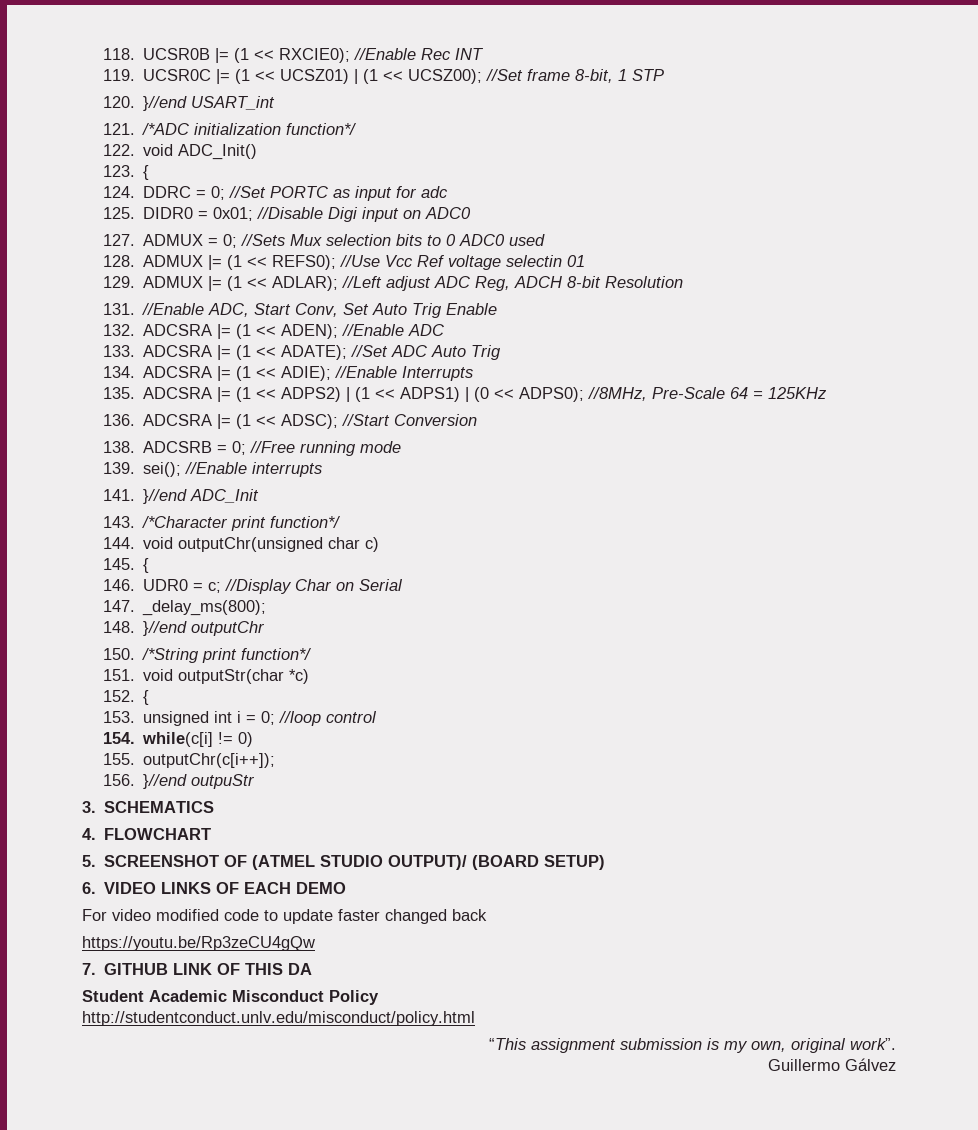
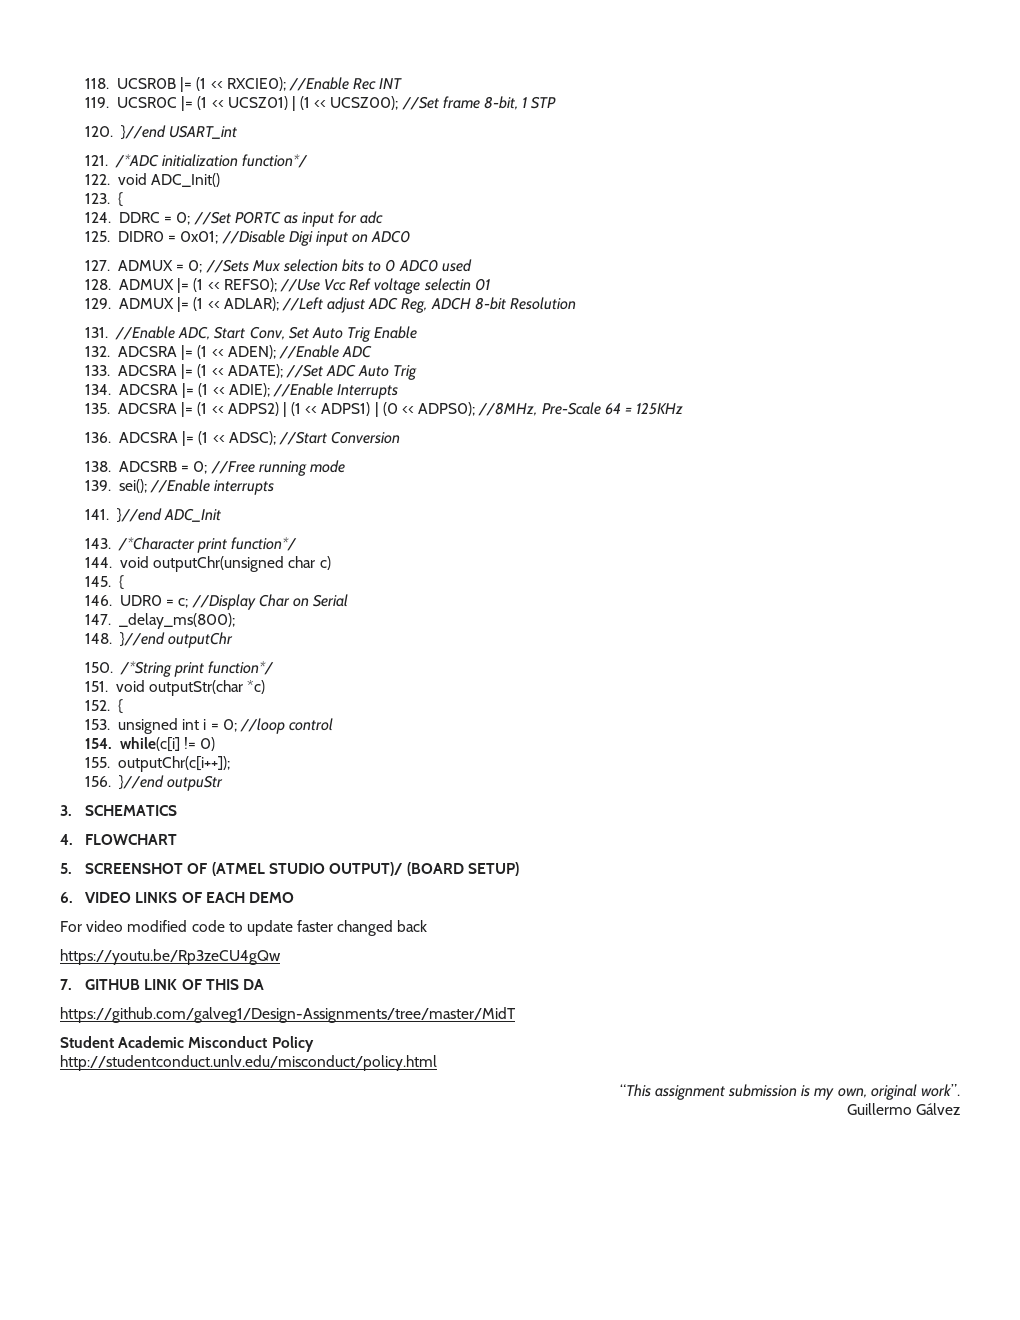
(313, 969) none -> [60,1007,516,1023] // https://github.com/galveg1/Design-Assignments/tree/master/MidT

